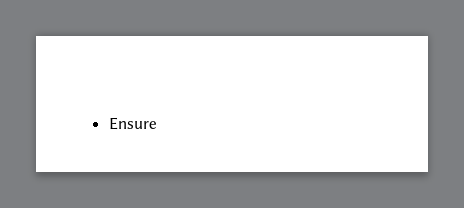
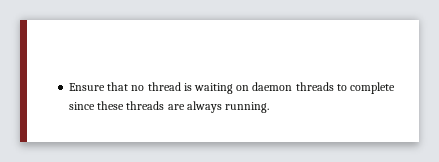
(157, 123) none -> [107,82,396,94] [68,101,270,113] that no thread is waiting on daemon threads to complete since these threads are always running.

